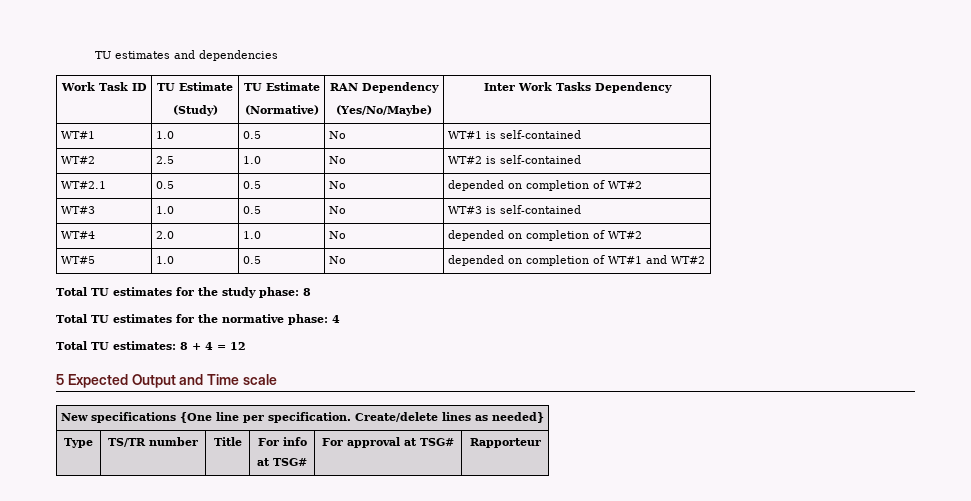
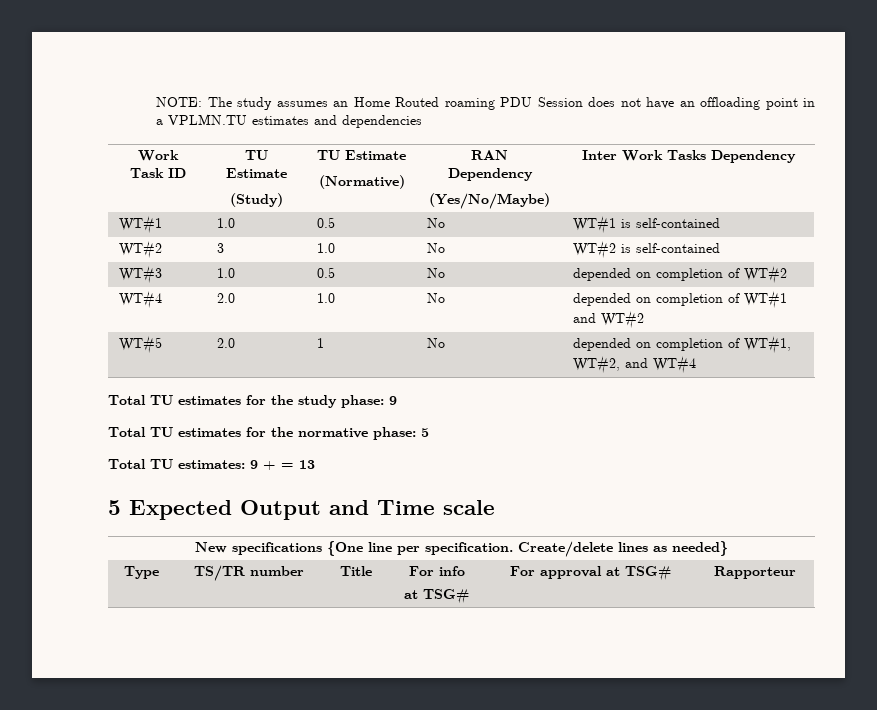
[94,51,111,59] TU -> [156,97,816,110] [156,114,248,125] NOTE: The study assumes an Home Routed roaming PDU Session does not have an offloading point in a VPLMN.TU
[155,156,174,164] 2.5 -> [216,243,224,253] 3
[60,181,106,189] [155,181,174,189] WT#2.1 | 0.5 -> [118,266,162,284] [216,268,235,278] WT#3 | 1.0
[60,206,95,214] [155,206,174,214] [242,206,261,214] [328,206,346,214] [447,205,581,214] // WT#3 | 1.0 | 0.5 | No | WT#3 is self-contained -> (787, 275) none
(605, 234) none -> [743,291,787,309] [572,313,596,323] WT#1 and
[155,256,174,264] [242,256,261,264] [328,256,346,264] [447,255,705,266] 1.0 | 0.5 | No | depended on completion of WT#1 and WT#2 -> [216,338,235,348] [316,338,324,348] [426,338,445,348] [572,336,791,354] [572,356,696,374] 2.0 | 1 | No | depended on completion of WT#1, WT#2, and WT#4
[302,288,311,296] 8 -> [389,396,397,405] 9
[331,315,340,323] 4 -> [421,428,429,437] 5
[179,342,246,350] 8 + 4 = 12 -> [250,460,315,470] 9 + = 13

